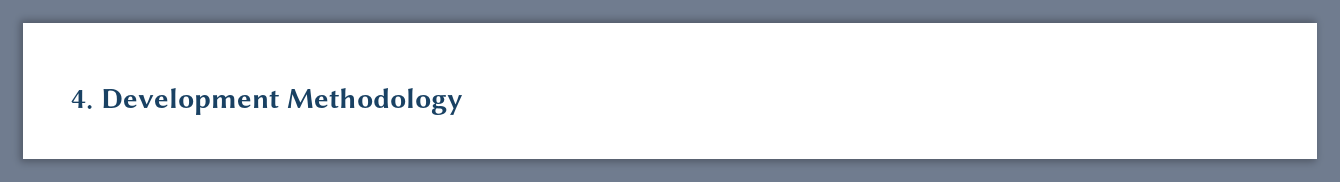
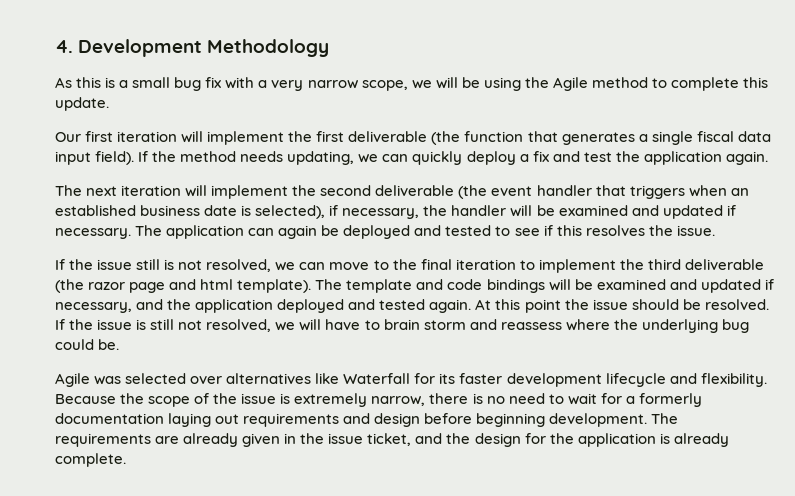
(463, 101) none -> [55,77,769,91] [55,97,109,111] [55,131,771,145] [55,151,768,165] [55,185,749,199] [55,205,736,219] [55,225,715,239] [55,259,764,273] [55,279,774,293] [55,299,769,313] [55,319,749,333] [55,339,120,350] [55,373,767,387] [55,393,702,407] [55,413,679,427] [55,433,729,447] [55,453,126,467] // As this is a small bug fix with a very narrow scope, we will be using the Agile method to complete this update. // Our first iteration will implement the first deliverable (the function that generates a single fiscal data input field). If the method needs updating, we can quickly deploy a fix and test the application again. // The next iteration will implement the second deliverable (the event handler that triggers when an established business date is selected), if necessary, the handler will be examined and updated if necessary. The application can again be deployed and tested to see if this resolves the issue. // If the issue still is not resolved, we can move to the final iteration to implement the third deliverable (the razor page and html template). The template and code bindings will be examined and updated if necessary, and the application deployed and tested again. At this point the issue should be resolved. If the issue is still not resolved, we will have to brain storm and reassess where the underlying bug could be. // Agile was selected over alternatives like Waterfall for its faster development lifecycle and flexibility. Because the scope of the issue is extremely narrow, there is no need to wait for a formerly documentation laying out requirements and design before beginning development. The requirements are already given in the issue ticket, and the design for the application is already complete.

